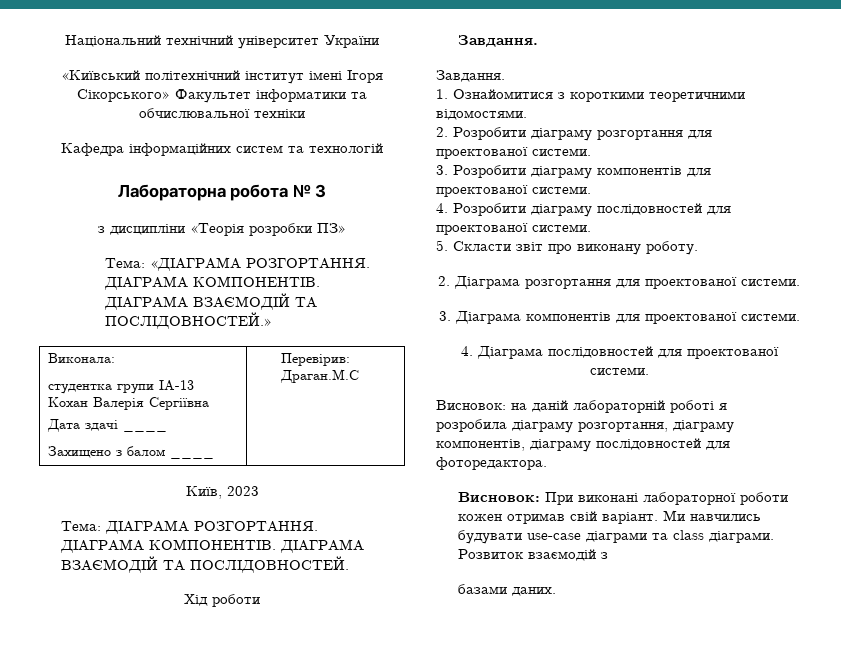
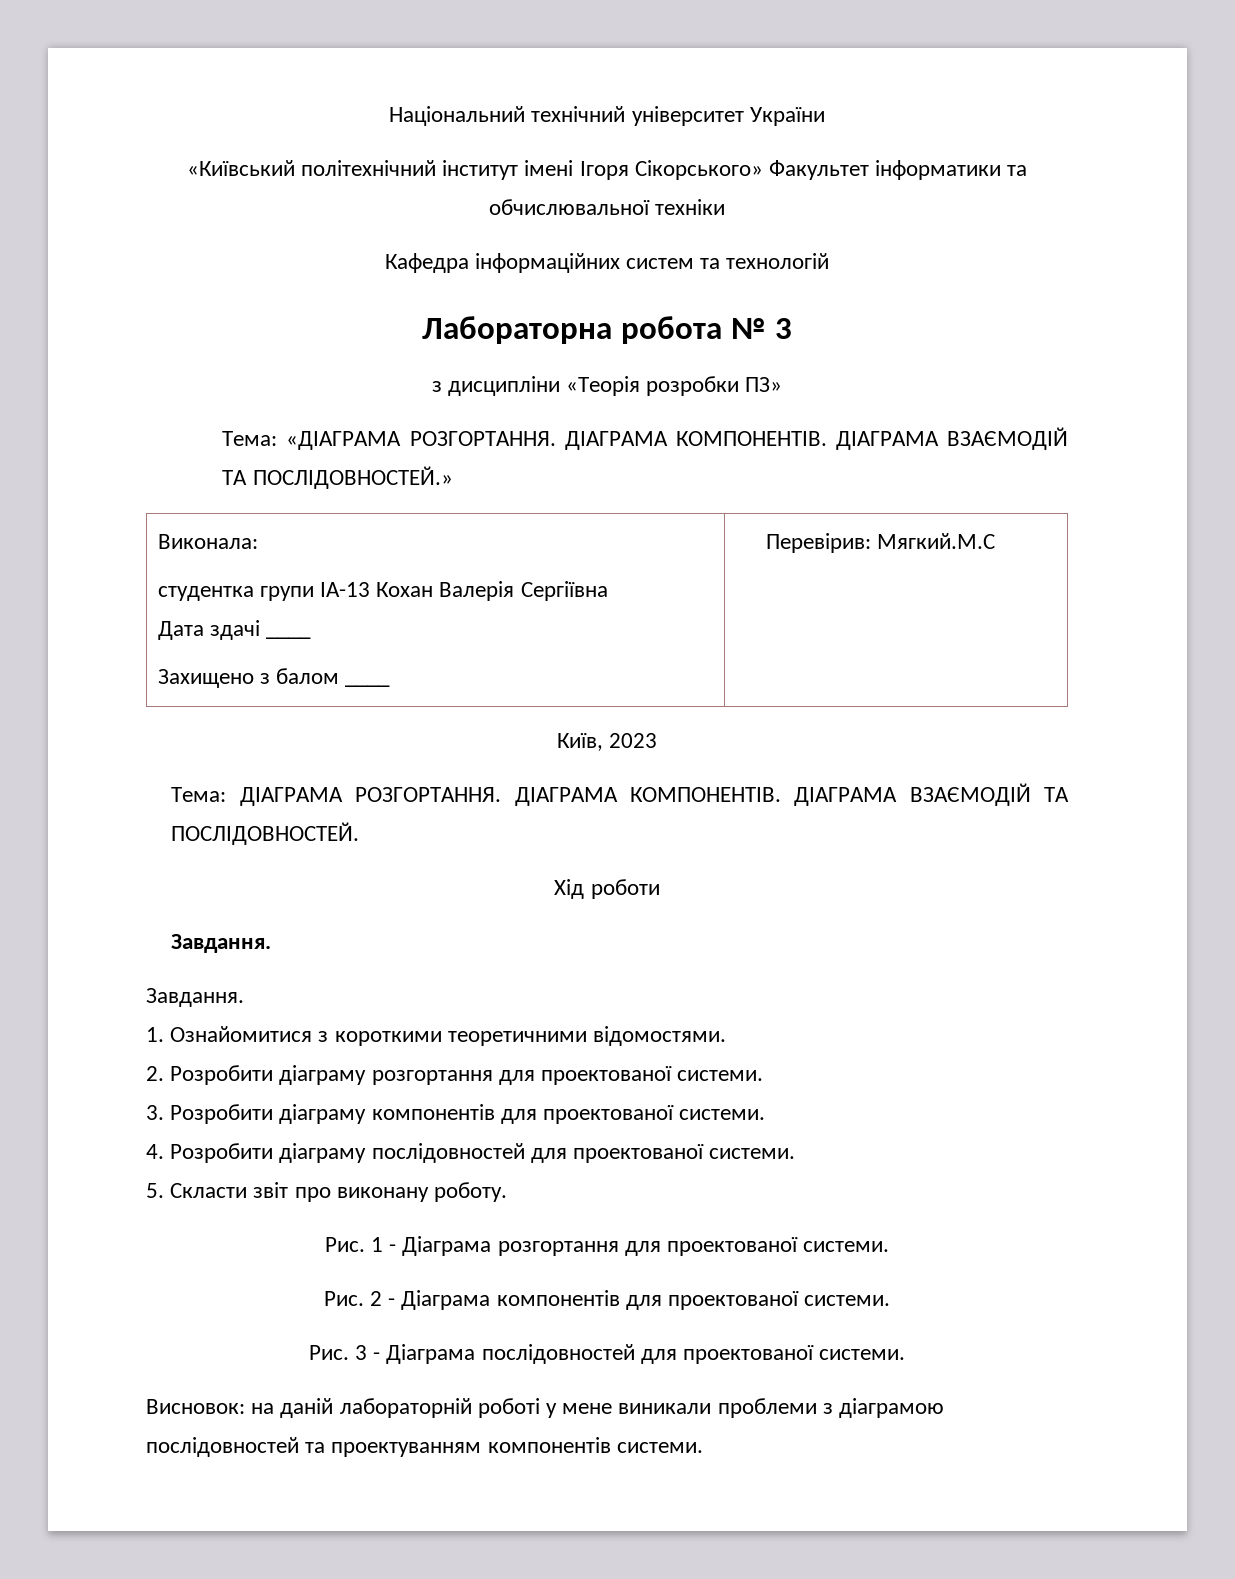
[279,369,359,383] Драган.М.С -> [877,533,996,549] Мягкий.М.С
[438,276,450,286] 2. -> [324,1237,397,1252] Рис. 1 -
[438,311,451,321] 3. -> [323,1291,396,1306] Рис. 2 -
[460,346,473,356] 4. -> [308,1345,381,1360] Рис. 3 -
[719,403,727,410] [436,419,734,433] [436,438,730,452] [436,457,547,470] [457,492,788,505] [457,510,761,524] [457,530,774,544] [457,549,608,561] [457,584,556,596] я розробила діаграму розгортання, діаграму компонентів, діаграму послідовностей для фоторедактора. // Висновок: При виконані лабораторної роботи кожен отримав свій варіант. Ми навчились будувати use-case діаграми та class діаграми. Розвиток взаємодій з // базами даних. -> [546,1398,945,1418] [146,1437,703,1457] у мене виникали проблеми з діаграмою послідовностей та проектуванням компонентів системи.

